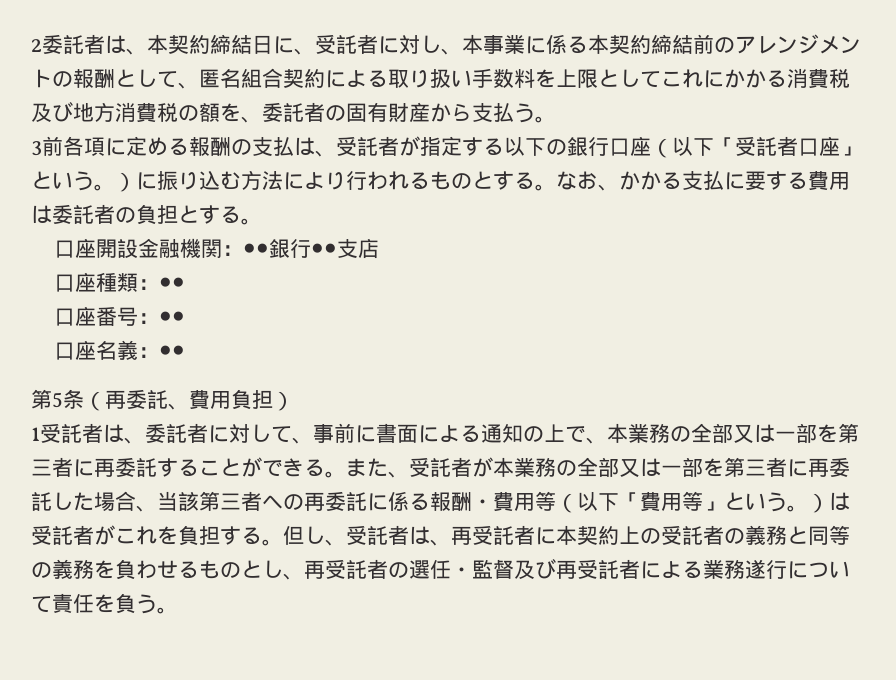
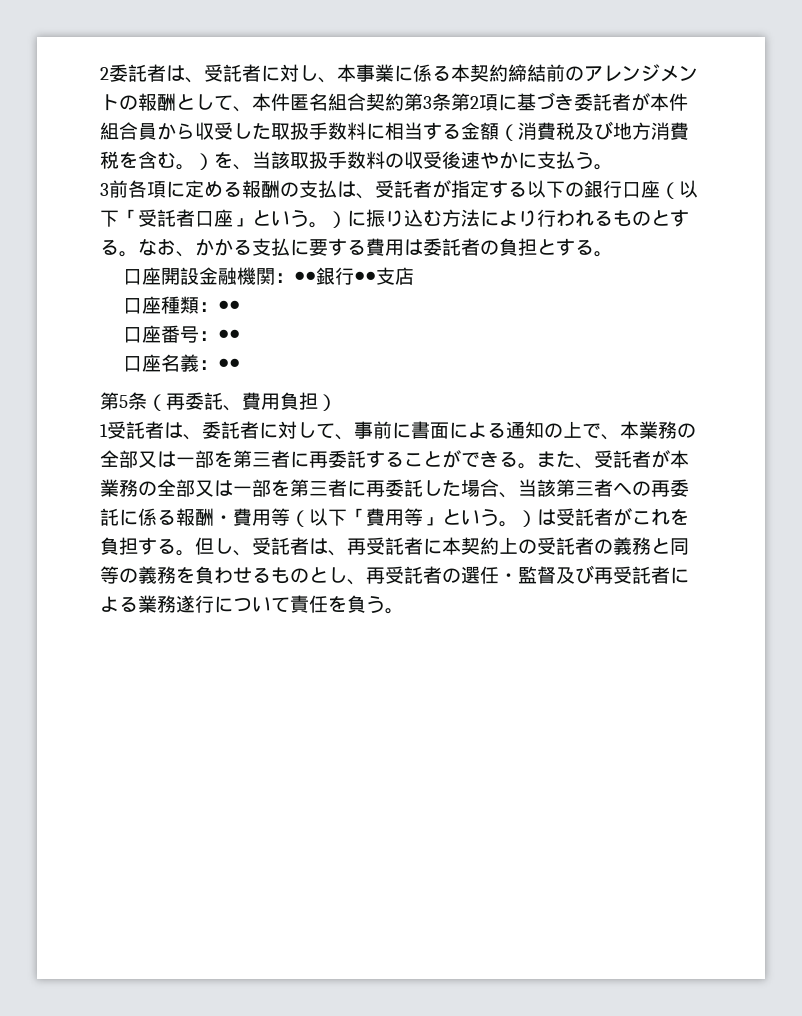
[147,34,315,55] 本契約締結日に、 -> (204, 80) none
(199, 85) none -> [252,93,290,111] 本件
[325,68,787,88] による取り扱い手数料を上限としてこれにかかる -> [404,92,688,111] [100,122,518,141] 第3条第2項に基づき委託者が本件組合員から収受した取扱手数料に相当する金額（
[178,102,472,123] の額を、委託者の固有財産から -> [119,151,537,170] を含む。）を、当該取扱手数料の収受後速やかに

